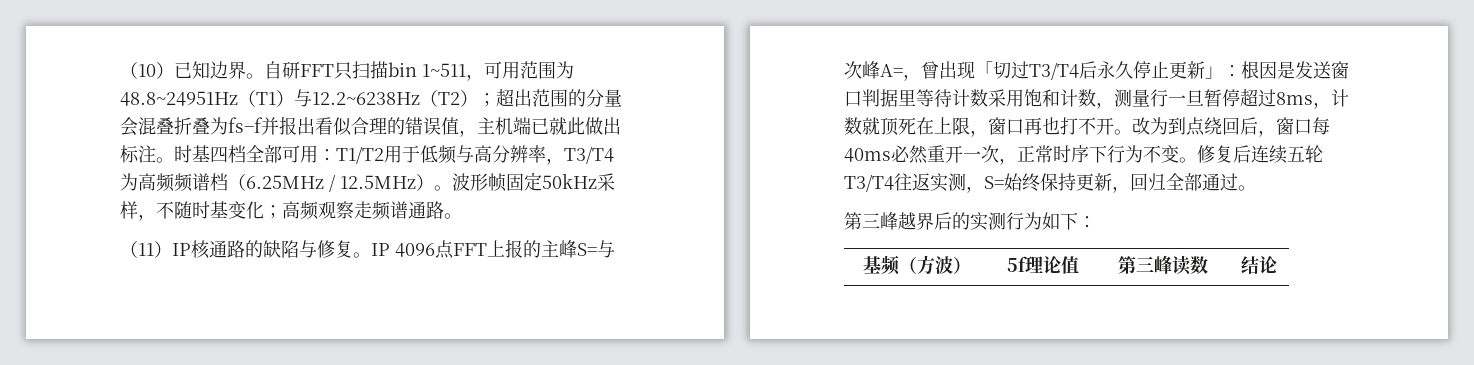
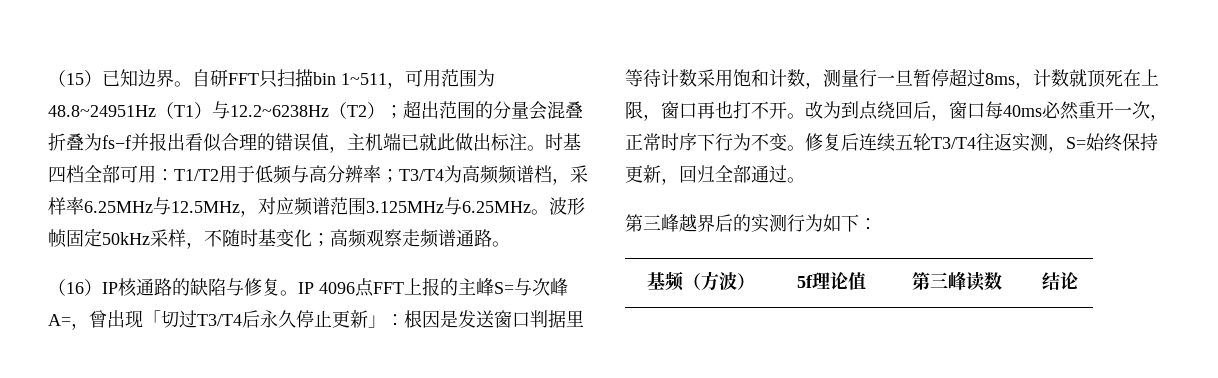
[120,62,156,79] （10 -> [48,70,84,87] （15
[546,158,564,165] ， -> [381,169,399,183] ；
[228,174,434,192] （6.25MHz / 12.5MHz） -> [552,165,588,185] [48,197,531,217] ，采样率6.25MHz与12.5MHz，对应频谱范围3.125MHz与6.25MHz
[138,243,154,256] 11 -> [66,282,84,294] 16

